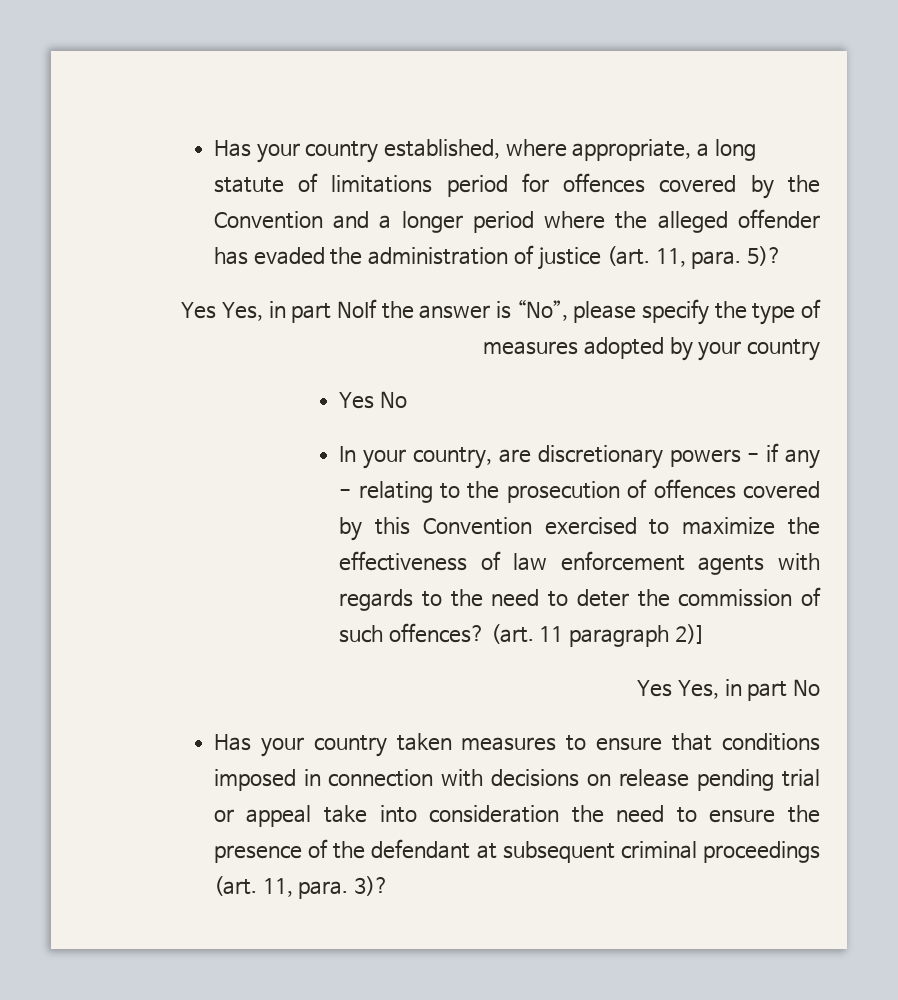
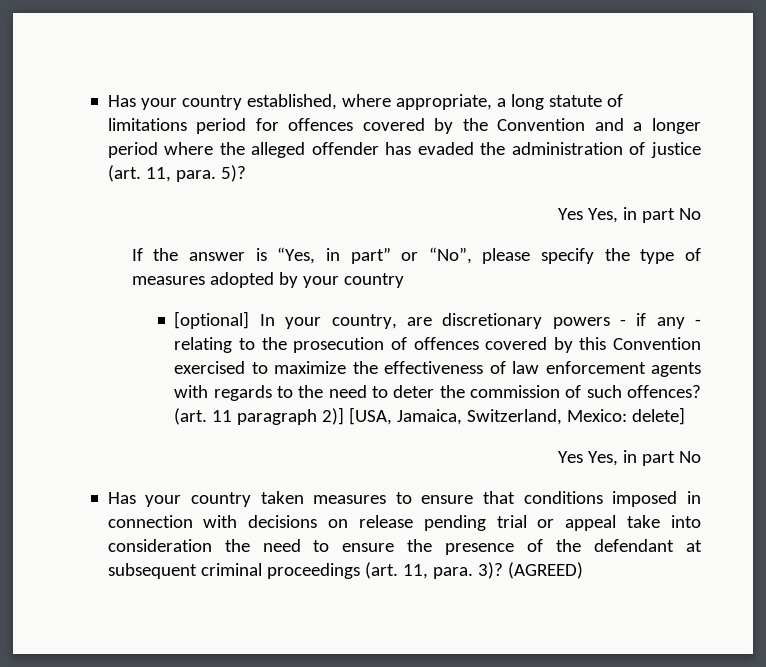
[337,299,378,318] NoIf -> [679,208,701,220] [131,248,143,261] No // If
(511, 310) none -> [277,247,419,264] “Yes, in part” or
[339,391,407,409] Yes No // -> [174,311,250,329] [optional]
(705, 634) none -> [349,407,686,425] [USA, Jamaica, Switzerland, Mexico: delete]
(389, 886) none -> [507,562,583,579] (AGREED)

